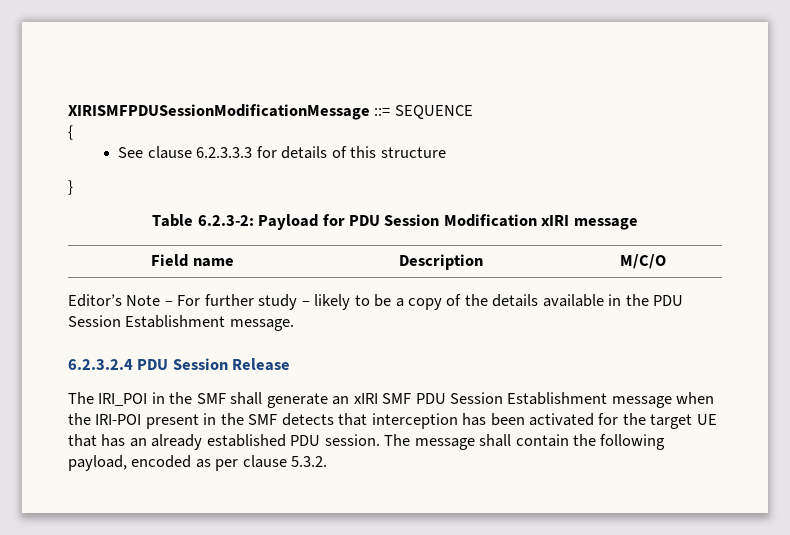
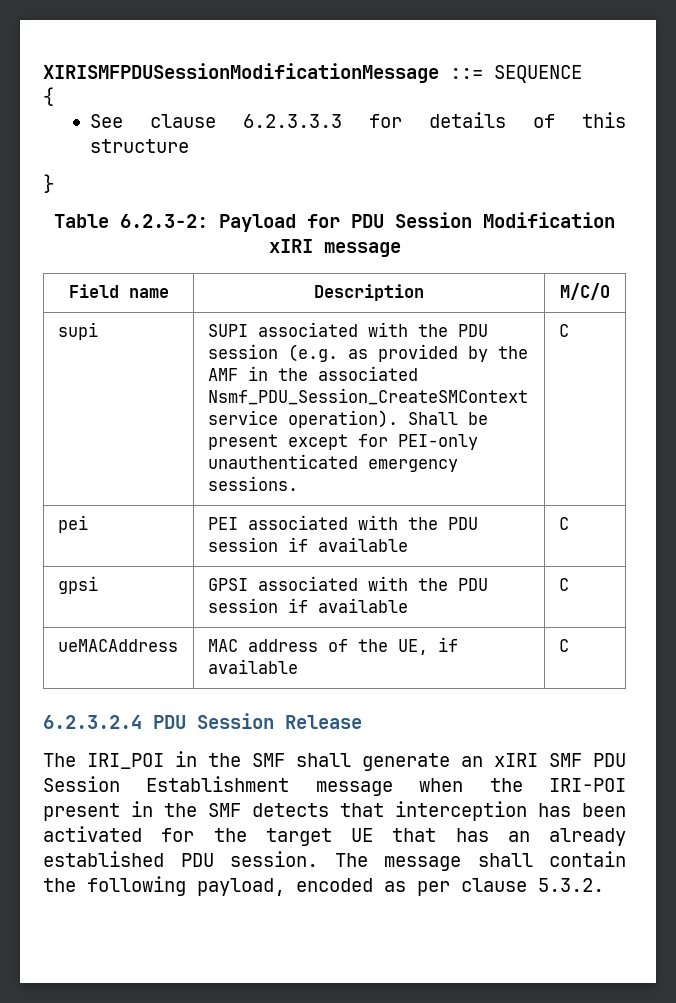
[68,294,684,310] [68,315,294,331] // Editor’s Note – For further study – likely to be a copy of the details available in the PDU Session Establishment message. -> [57,322,98,340] [207,322,488,337] [207,344,528,362] [207,366,418,381] [207,388,528,405] [207,410,488,428] [207,434,478,450] [207,454,458,472] [207,476,298,491] [558,324,569,337] [57,515,88,533] [207,515,478,530] [207,537,408,552] [558,517,569,530] [57,576,98,594] [207,576,488,591] [207,598,408,613] [558,578,569,591] [57,639,178,652] [207,637,458,655] [207,659,298,674] [558,639,569,652] // supi | SUPI associated with the PDU session (e.g. as provided by the AMF in the associated Nsmf_PDU_Session_CreateSMContext service operation). Shall be present except for PEI-only unauthenticated emergency sessions. | C // pei | PEI associated with the PDU session if available | C // gpsi | GPSI associated with the PDU session if available | C // ueMACAddress | MAC address of the UE, if available | C

